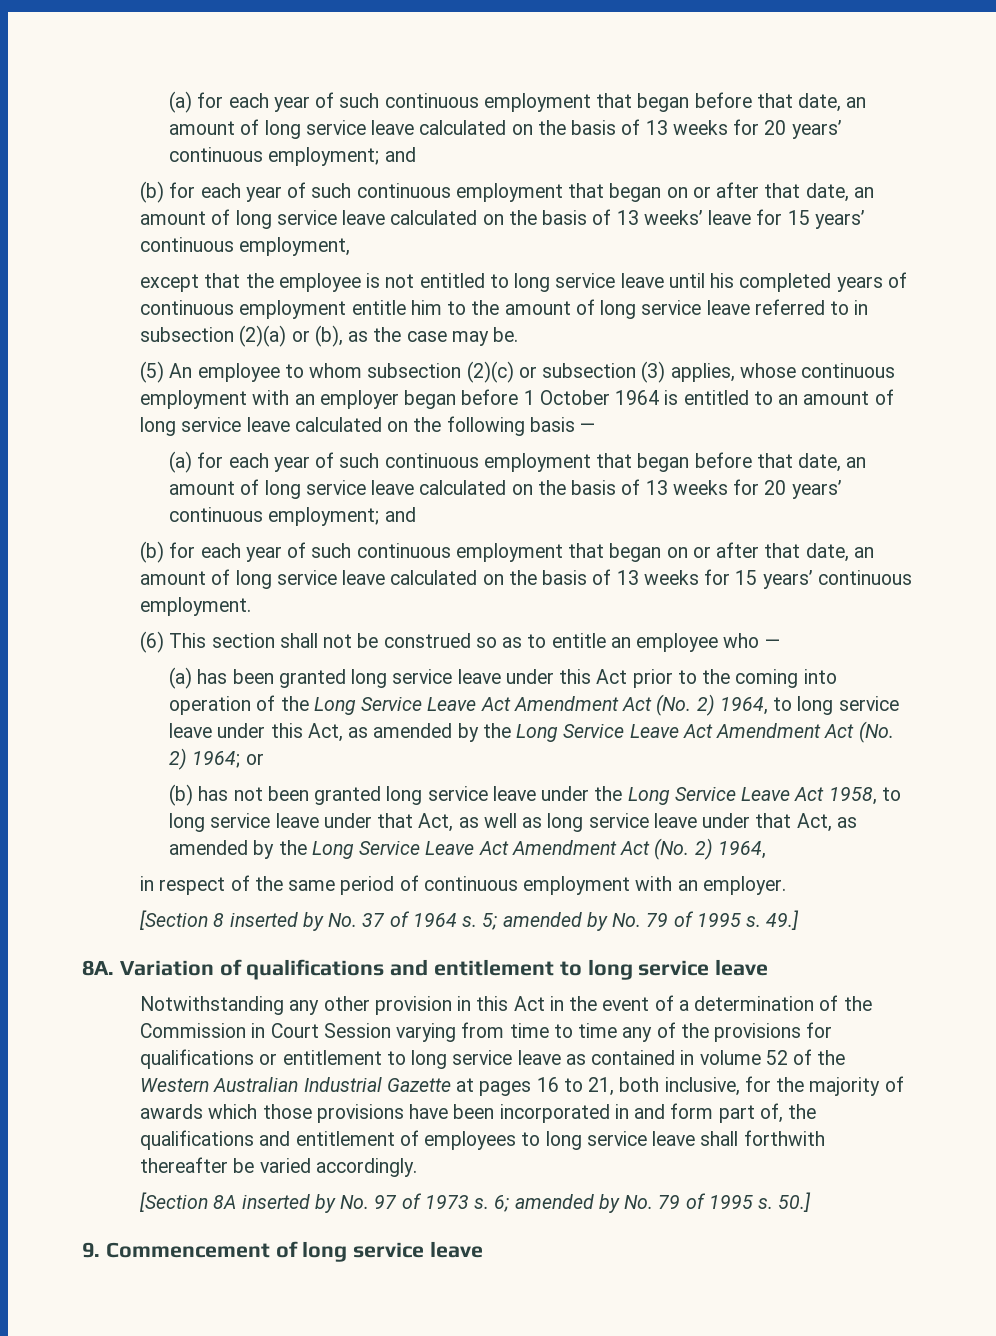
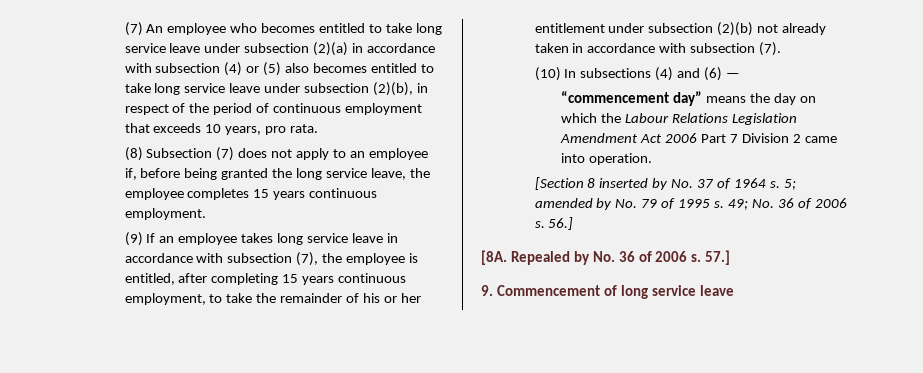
[168,91,867,113] [168,119,842,139] [168,147,416,166] [139,181,874,203] [139,209,865,229] [139,237,351,256] [139,272,907,292] [139,299,869,319] [139,325,519,347] [139,361,896,383] [139,389,894,409] [139,416,596,436] [168,451,867,473] [168,479,842,499] [168,507,416,526] [139,541,874,563] [139,569,912,589] [139,597,251,616] [139,631,780,653] [168,667,837,689] [168,694,899,716] [168,721,894,743] [168,748,264,770] [168,784,901,806] [168,813,857,832] [168,838,766,860] (a) for each year of such continuous employment that began before that date, an amount of long service leave calculated on the basis of 13 weeks for 20 years’ continuous employment; and // (b) for each year of such continuous employment that began on or after that date, an amount of long service leave calculated on the basis of 13 weeks’ leave for 15 years’ continuous employment, // except that the employee is not entitled to long service leave until his completed years of continuous employment entitle him to the amount of long service leave referred to in subsection (2)(a) or (b), as the case may be. // (5) An employee to whom subsection (2)(c) or subsection (3) applies, whose continuous employment with an employer began before 1 October 1964 is entitled to an amount of long service leave calculated on the following basis — // (a) for each year of such continuous employment that began before that date, an amount of long service leave calculated on the basis of 13 weeks for 20 years’ continuous employment; and // (b) for each year of such continuous employment that began on or after that date, an amount of long service leave calculated on the basis of 13 weeks for 15 years’ continuous employment. // (6) This section shall not be construed so as to entitle an employee who — // (a) has been granted long service leave under this Act prior to the coming into operation of the Long Service Leave Act Amendment Act (No. 2) 1964, to long service leave under this Act, as amended by the Long Service Leave Act Amendment Act (No. 2) 1964; or // (b) has not been granted long service leave under the Long Service Leave Act 1958, to long service leave under that Act, as well as long service leave under that Act, as amended by the Long Service Leave Act Amendment Act (No. 2) 1964, // -> [124,22,442,36] [124,42,436,56] [124,62,434,76] [124,82,414,96] (7) An employee who becomes entitled to take long service leave under subsection (2)(a) in accordance with subsection (4) or (5) also becomes entitled to take long service leave under subsection (2)(b),
[288,880,336,891] same -> (210, 108) none
[635,876,786,895] with an employer. -> [124,123,319,135] [124,147,428,161] [124,168,430,180] [124,188,378,200] [124,208,206,220] [124,232,398,246] [124,252,419,266] [124,273,407,285] [124,293,421,305] [534,22,827,36] [534,42,782,56] [534,67,741,81] [561,91,816,106] [561,113,798,125] [560,133,837,143] [561,153,653,165] that exceeds 10 years, pro rata. // (8) Subsection (7) does not apply to an employee if, before being granted the long service leave, the employee completes 15 years continuous employment. // (9) If an employee takes long service leave in accordance with subsection (7), the employee is entitled, after completing 15 years continuous employment, to take the remainder of his or her entitlement under subsection (2)(b) not already taken in accordance with subsection (7). // (10) In subsections (4) and (6) — // “commencement day” means the day on which the Labour Relations Legislation Amendment Act 2006 Part 7 Division 2 came into operation.
[766,910,800,930] [82,959,769,980] [139,995,872,1015] [139,1022,833,1042] [139,1049,846,1069] [139,1076,904,1096] [139,1103,817,1123] [139,1130,825,1150] [139,1157,417,1177] [138,1192,812,1213] 49.] // 8A. Variation of qualifications and entitlement to long service leave // Notwithstanding any other provision in this Act in the event of a determination of the Commission in Court Session varying from time to time any of the provisions for qualifications or entitlement to long service leave as contained in volume 52 of the Western Australian Industrial Gazette at pages 16 to 21, both inclusive, for the majority of awards which those provisions have been incorporated in and form part of, the qualifications and entitlement of employees to long service leave shall forthwith thereafter be varied accordingly. // [Section 8A inserted by No. 97 of 1973 s. 6; amended by No. 79 of 1995 s. 50.] -> [727,198,847,210] [534,217,574,230] [481,250,731,265] 49; No. 36 of 2006 s. 56.] // [8A. Repealed by No. 36 of 2006 s. 57.]

